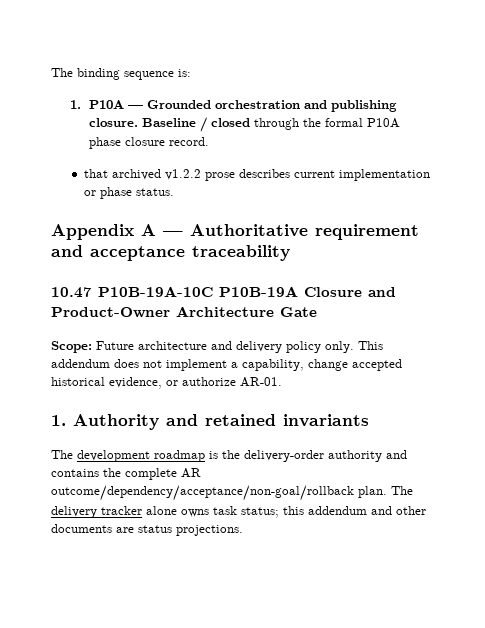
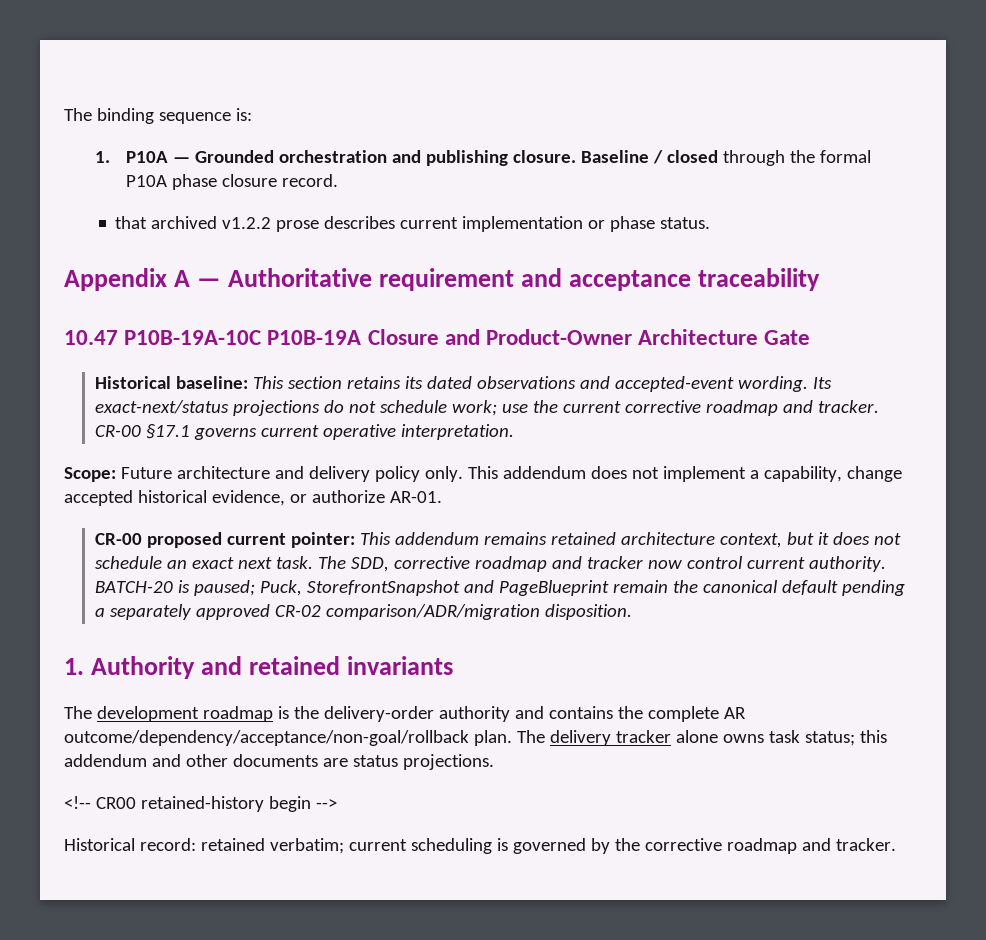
(317, 312) none -> [94,376,832,392] [94,400,879,416] [94,424,514,440] // Historical baseline: This section retains its dated observations and accepted-event wording. Its exact-next/status projections do not schedule work; use the current corrective roadmap and tracker. CR-00 §17.1 governs current operative interpretation.
(282, 382) none -> [94,532,901,548] [94,556,886,572] [94,580,905,596] [94,604,632,620] // CR-00 proposed current pointer: This addendum remains retained architecture context, but it does not schedule an exact next task. The SDD, corrective roadmap and tracker now control current authority. BATCH-20 is paused; Puck, StorefrontSnapshot and PageBlueprint remain the canonical default pending a separately approved CR-02 comparison/ADR/migration disposition.
(243, 530) none -> [64,796,337,812] [64,838,896,854] // <!-- CR00 retained-history begin --> // Historical record: retained verbatim; current scheduling is governed by the corrective roadmap and tracker.

